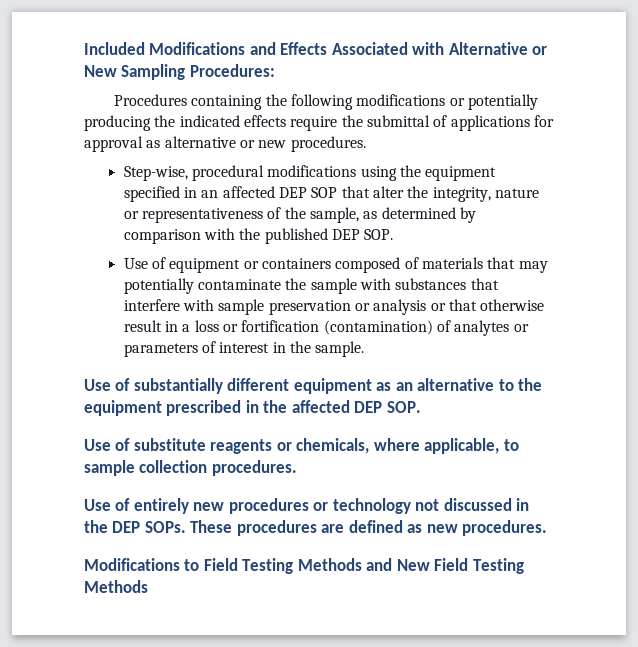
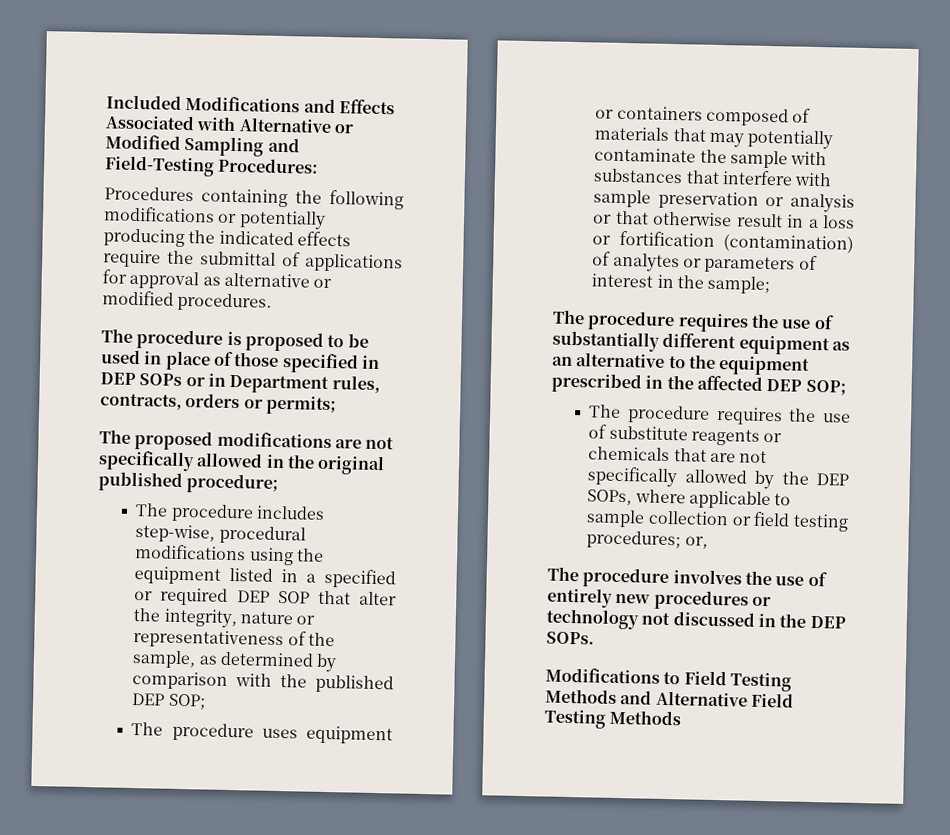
[84,64,186,80] New Sampling -> [105,134,300,157] [104,155,215,177] Modified Sampling and Field-Testing
[258,136,366,152] [123,166,188,181] new procedures. // Step-wise, -> [102,290,273,312] [101,328,369,352] [101,349,380,374] [100,372,380,394] [100,393,336,416] [99,429,395,451] [98,450,386,476] [98,471,279,494] [135,503,325,523] [135,524,216,543] modified procedures. // The procedure is proposed to be used in place of those specified in DEP SOPs or in Department rules, contracts, orders or permits; // The proposed modifications are not specifically allowed in the original published procedure; // The procedure includes step-wise,
[123,186,275,202] specified in an affected -> [229,567,396,589] [134,587,229,606] listed in a specified or required
[364,229,394,240] [123,257,167,269] SOP. // Use of -> [167,693,206,710] [131,721,298,742] SOP; // The procedure uses
[315,341,365,357] [84,379,111,391] sample. // Use -> [707,275,771,295] [552,309,812,333] sample; // The procedure requires the use
[386,401,421,413] [84,438,519,454] [84,460,297,476] [84,499,111,511] SOP. // Use of substitute reagents or chemicals, where applicable, to sample collection procedures. // Use -> [805,379,846,396] [589,404,851,426] [588,424,783,446] [588,446,768,464] [587,466,849,490] [587,489,792,510] [586,509,849,532] [586,530,708,550] [547,566,805,589] SOP; // The procedure requires the use of substitute reagents or chemicals that are not specifically allowed by the DEP SOPs, where applicable to sample collection or field testing procedures; or, // The procedure involves the use
[190,520,548,536] These procedures are defined as new procedures. -> (594, 638) none
[396,559,430,571] New -> [655,690,748,707] Alternative

